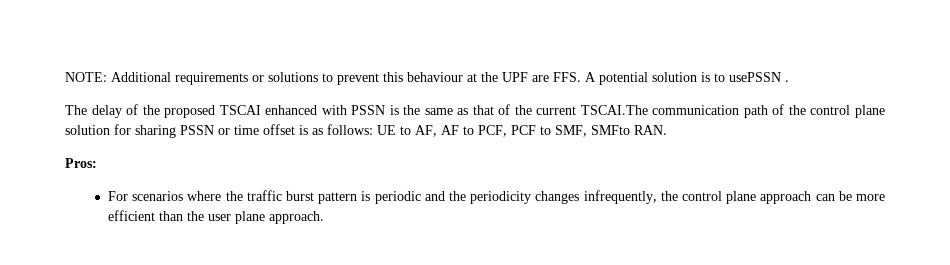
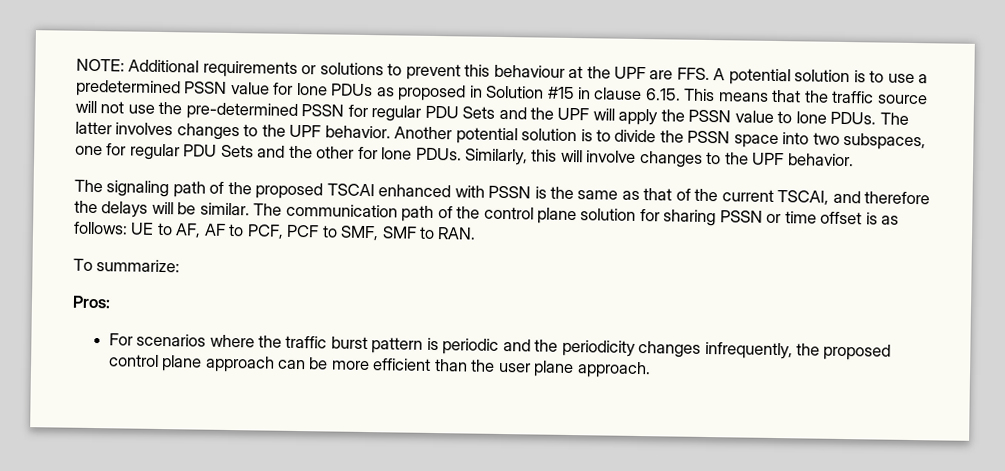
[729,72,789,82] [65,105,122,118] usePSSN . // The delay -> [887,73,929,84] [76,79,928,105] [75,100,909,126] [75,121,927,151] [75,143,854,168] [74,179,206,198] use a predetermined PSSN value for lone PDUs as proposed in Solution #15 in clause 6.15. This means that the traffic source will not use the pre-determined PSSN for regular PDU Sets and the UPF will apply the PSSN value to lone PDUs. The latter involves changes to the UPF behavior. Another potential solution is to divide the PSSN space into two subspaces, one for regular PDU Sets and the other for lone PDUs. Similarly, this will involve changes to the UPF behavior. // The signaling path
[580,105,648,115] TSCAI.The -> [777,190,931,205] [74,200,283,218] TSCAI, and therefore the delays will be similar. The
[591,125,630,135] SMFto -> [381,226,436,240] SMF to
(667, 130) none -> [73,258,181,273] // To summarize:
(678, 196) none -> [823,343,892,361] proposed

